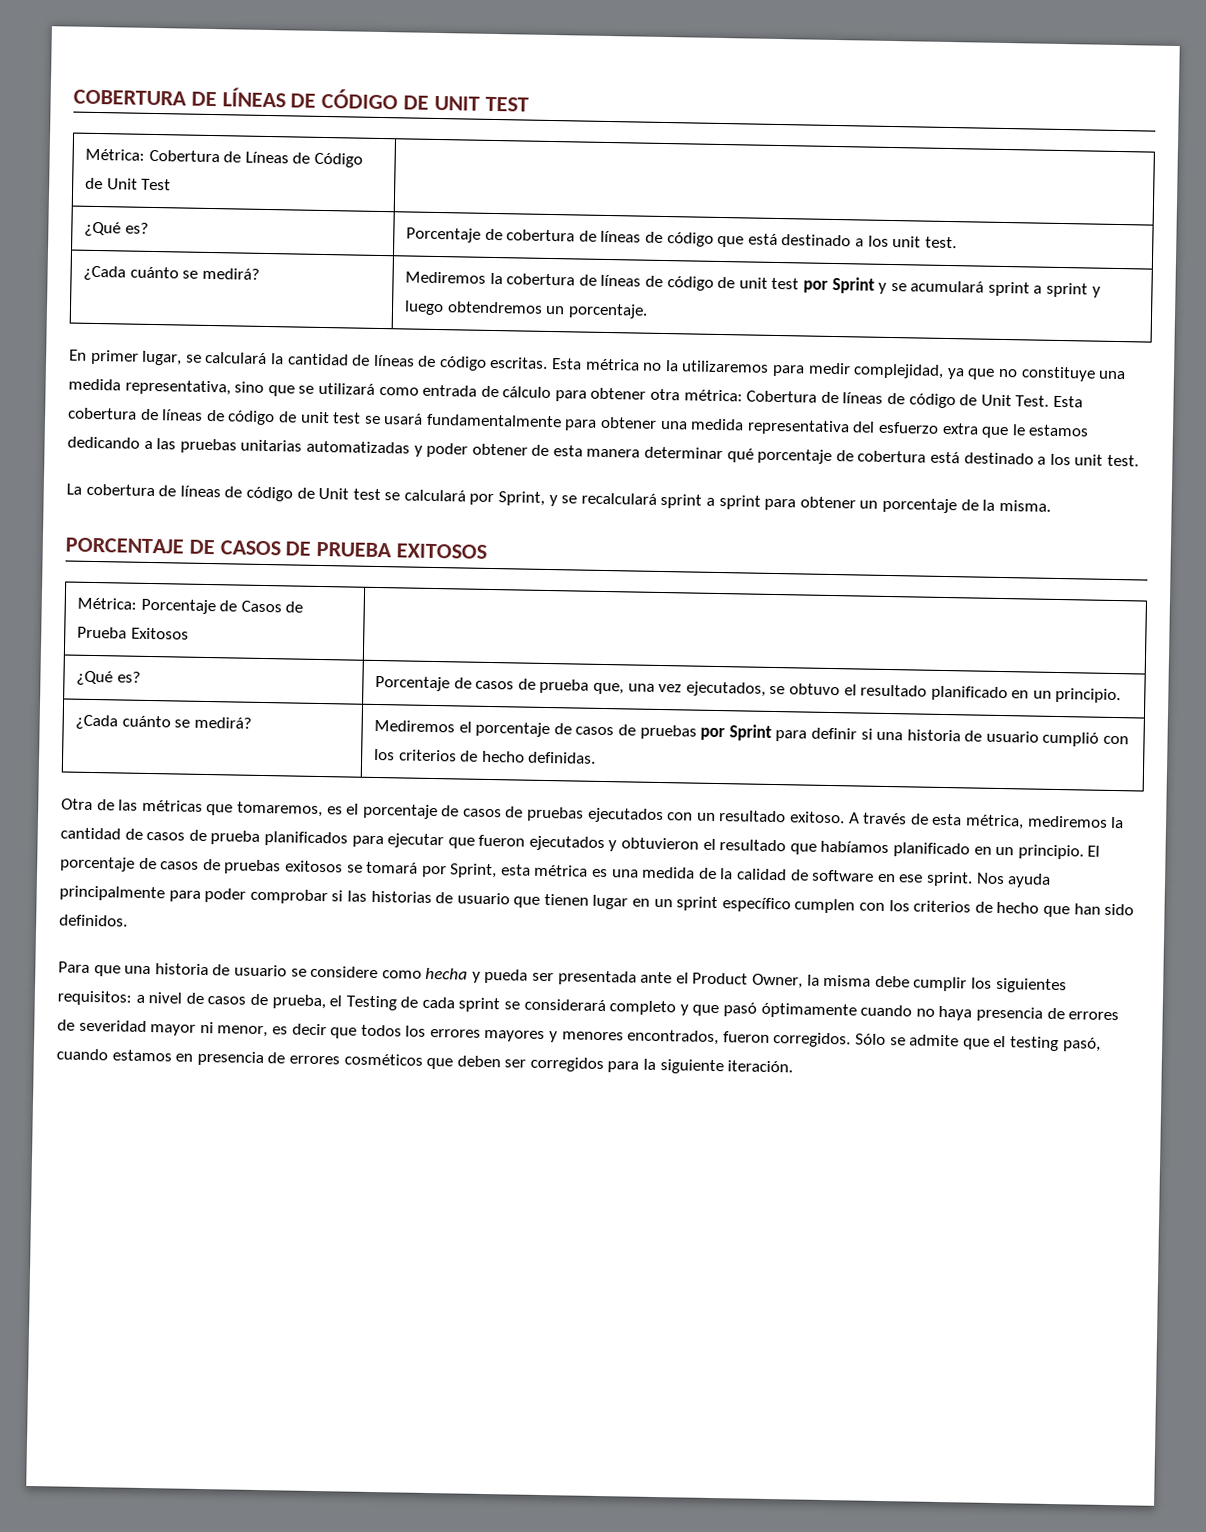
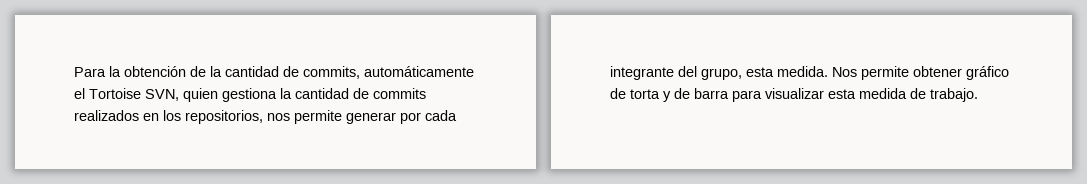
[73,87,529,112] [85,148,363,168] [85,177,172,191] [84,221,149,237] [406,227,957,249] [83,265,260,281] [405,271,1101,298] [404,300,648,319] [69,349,1127,382] [68,378,1083,409] [68,407,1090,439] [67,436,1139,467] [66,483,1051,514] [65,537,488,559] [77,597,304,615] [77,626,189,640] [76,670,141,686] [375,675,1122,704] [75,714,252,730] [374,719,1130,747] [374,748,597,764] [61,798,1125,830] [60,827,1101,860] [60,856,1052,888] [59,885,1135,918] [59,914,128,927] [58,961,1067,994] [57,990,1120,1022] [57,1019,1101,1052] [56,1048,794,1075] COBERTURA DE LÍNEAS DE CÓDIGO DE UNIT TEST // Métrica: Cobertura de Líneas de Código de Unit Test | // ¿Qué es? | Porcentaje de cobertura de líneas de código que está destinado a los unit test. // ¿Cada cuánto se medirá? | Mediremos la cobertura de líneas de código de unit test por Sprint y se acumulará sprint a sprint y luego obtendremos un porcentaje. // En primer lugar, se calculará la cantidad de líneas de código escritas. Esta métrica no la utilizaremos para medir complejidad, ya que no constituye una medida representativa, sino que se utilizará como entrada de cálculo para obtener otra métrica: Cobertura de líneas de código de Unit Test. Esta cobertura de líneas de código de unit test se usará fundamentalmente para obtener una medida representativa del esfuerzo extra que le estamos dedicando a las pruebas unitarias automatizadas y poder obtener de esta manera determinar qué porcentaje de cobertura está destinado a los unit test. // La cobertura de líneas de código de Unit test se calculará por Sprint, y se recalculará sprint a sprint para obtener un porcentaje de la misma. // PORCENTAJE DE CASOS DE PRUEBA EXITOSOS // Métrica: Porcentaje de Casos de Prueba Exitosos | // ¿Qué es? | Porcentaje de casos de prueba que, una vez ejecutados, se obtuvo el resultado planificado en un principio. // ¿Cada cuánto se medirá? | Mediremos el porcentaje de casos de pruebas por Sprint para definir si una historia de usuario cumplió con los criterios de hecho definidas. // Otra de las métricas que tomaremos, es el porcentaje de casos de pruebas ejecutados con un resultado exitoso. A través de esta métrica, mediremos la cantidad de casos de prueba planificados para ejecutar que fueron ejecutados y obtuvieron el resultado que habíamos planificado en un principio. El porcentaje de casos de pruebas exitosos se tomará por Sprint, esta métrica es una medida de la calidad de software en ese sprint. Nos ayuda principalmente para poder comprobar si las historias de usuario que tienen lugar en un sprint específico cumplen con los criterios de hecho que han sido definidos. // Para que una historia de usuario se considere como hecha y pueda ser presentada ante el Product Owner, la misma debe cumplir los siguientes requisitos: a nivel de casos de prueba, el Testing de cada sprint se considerará completo y que pasó óptimamente cuando no haya presencia de errores de severidad mayor ni menor, es decir que todos los errores mayores y menores encontrados, fueron corregidos. Sólo se admite que el testing pasó, cuando estamos en presencia de errores cosméticos que deben ser corregidos para la siguiente iteración. -> [74,66,474,79] [74,88,426,102] [74,110,457,124] [610,66,1009,80] [610,88,978,102] Para la obtención de la cantidad de commits, automáticamente el Tortoise SVN, quien gestiona la cantidad de commits realizados en los repositorios, nos permite generar por cada integrante del grupo, esta medida. Nos permite obtener gráfico de torta y de barra para visualizar esta medida de trabajo.

